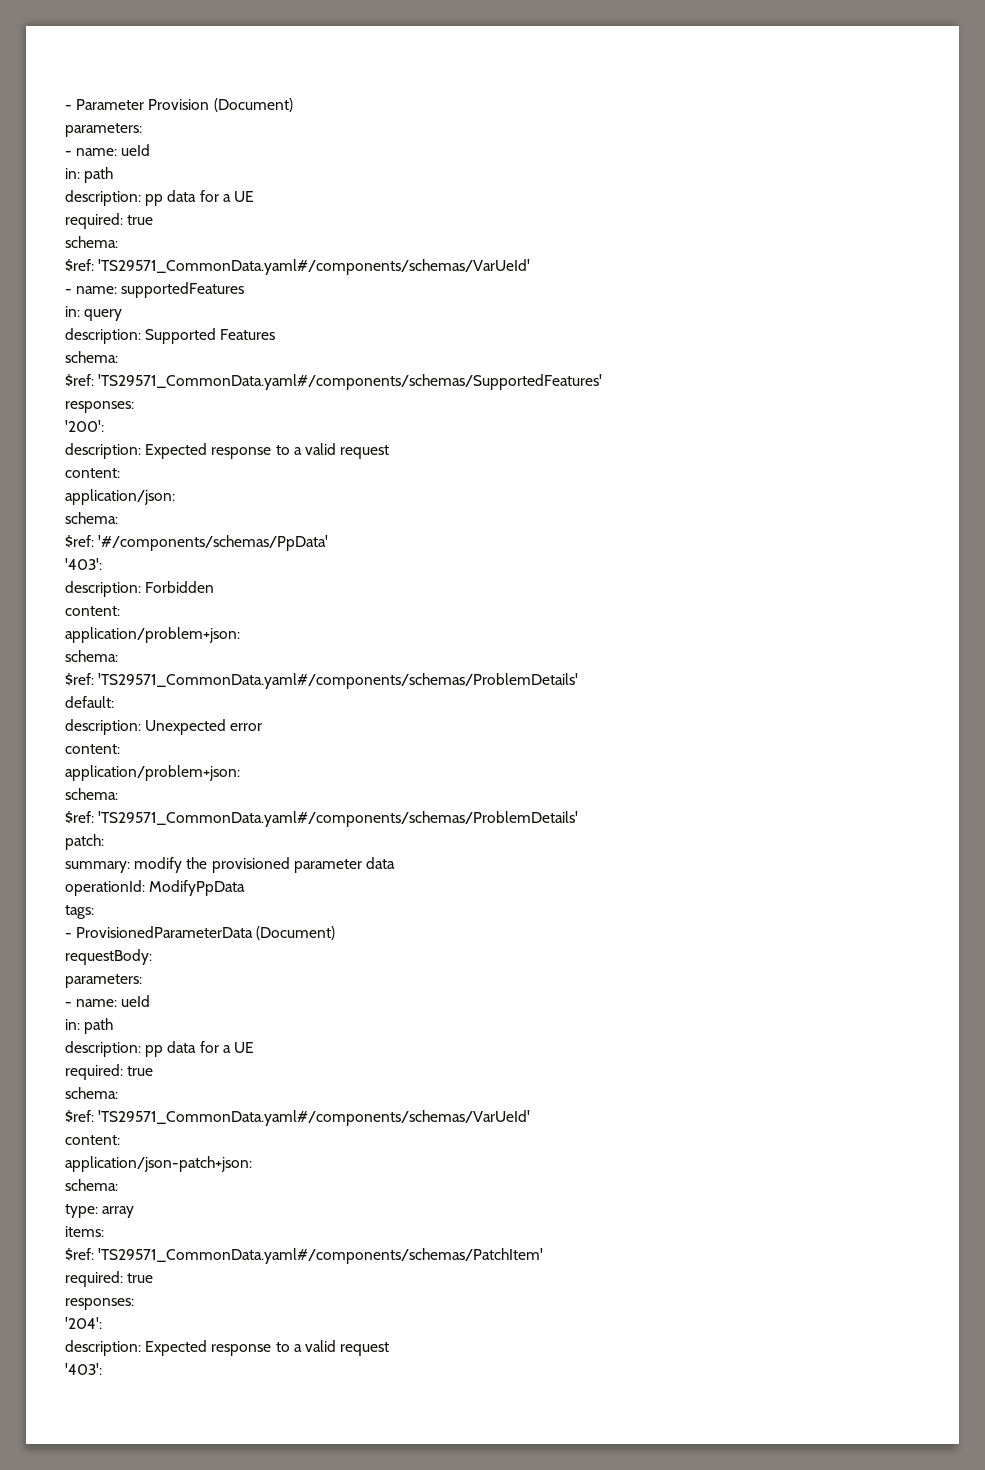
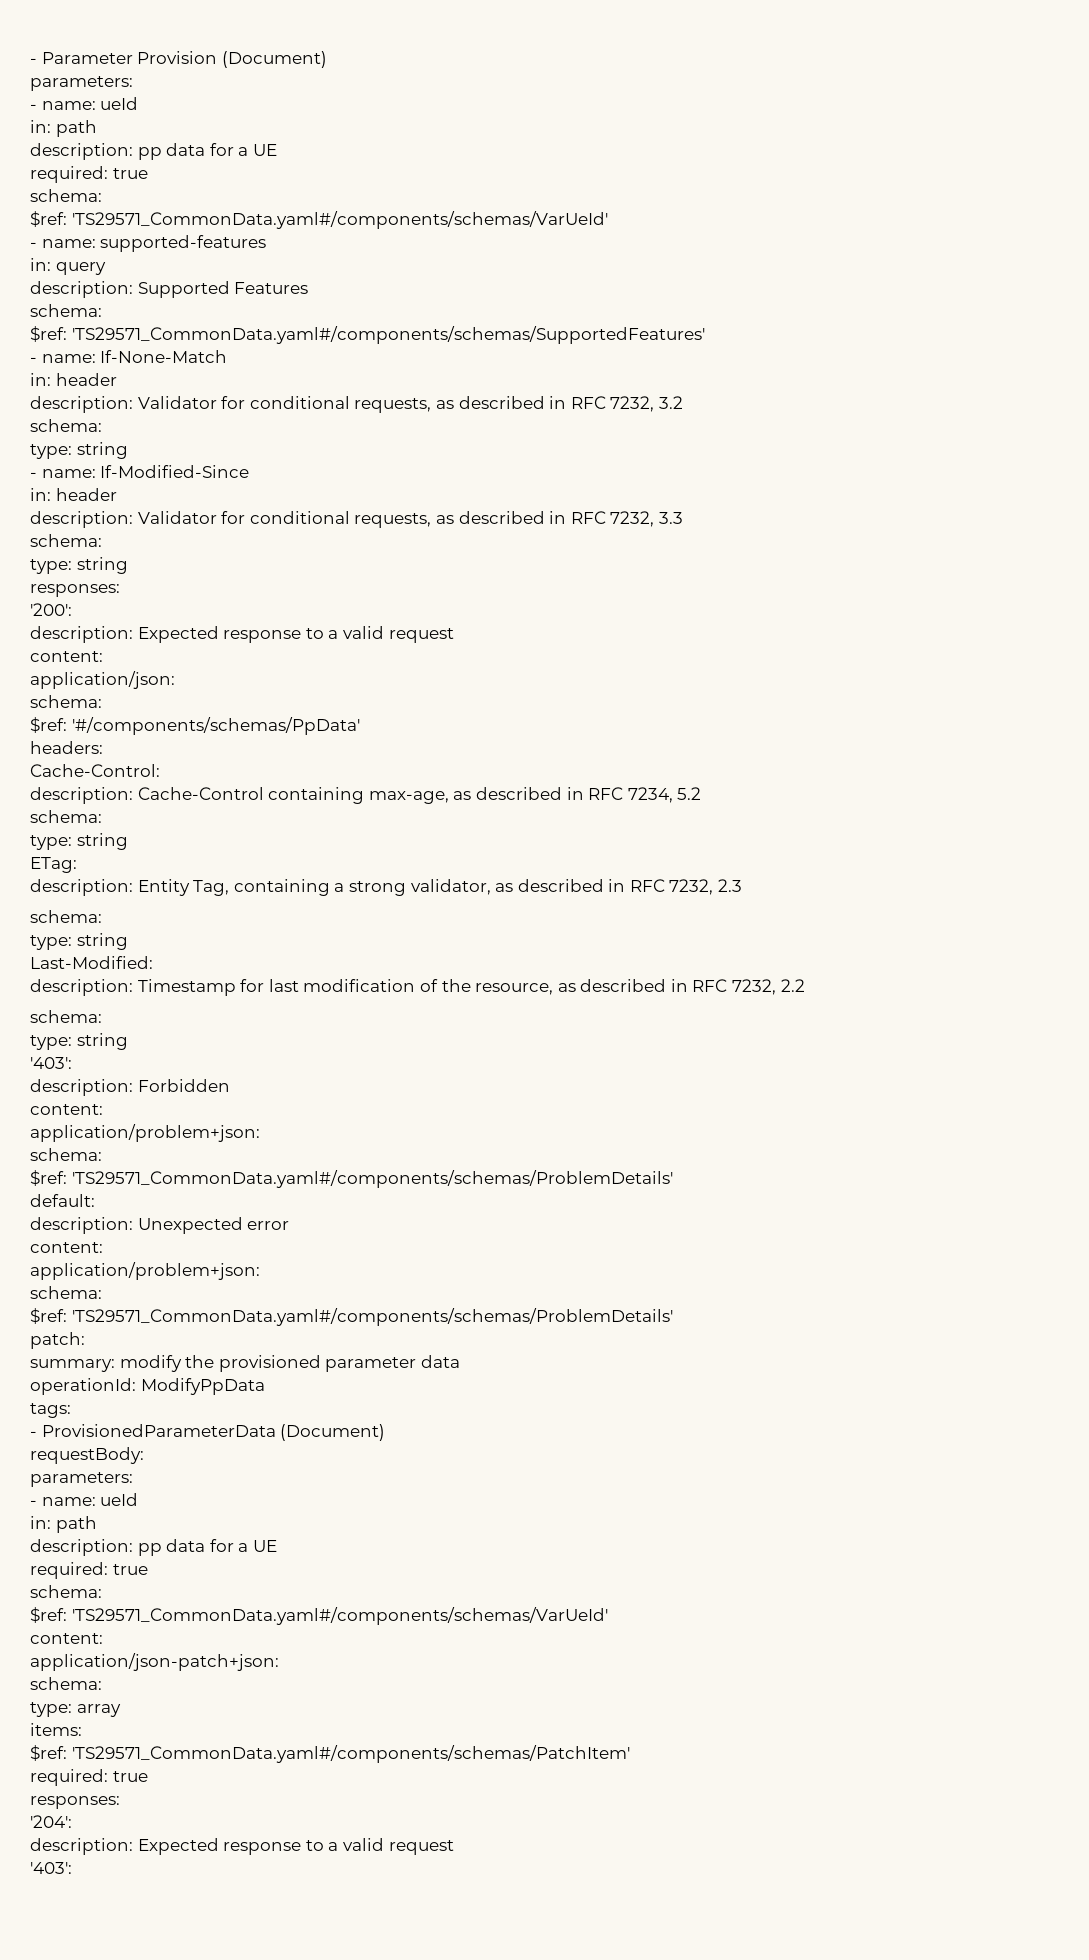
[121,282,245,298] supportedFeatures -> [100,235,267,252] supported-features
(603, 382) none -> [30,350,228,363] [30,373,117,386] [30,396,683,413] [30,419,102,432] [30,442,128,459] [30,465,250,478] [30,488,117,501] [30,511,683,528] [30,534,102,547] [30,557,128,574] // - name: If-None-Match // in: header // description: Validator for conditional requests, as described in RFC 7232, 3.2 // schema: // type: string // - name: If-Modified-Since // in: header // description: Validator for conditional requests, as described in RFC 7232, 3.3 // schema: // type: string
(329, 543) none -> [30,741,103,754] [30,764,160,777] [30,787,702,804] [30,810,102,823] [30,833,128,850] [30,857,77,873] [30,879,743,896] [30,910,102,923] [30,933,128,950] [30,956,153,969] [30,979,805,996] [30,1010,102,1023] [30,1033,128,1050] // headers: // Cache-Control: // description: Cache-Control containing max-age, as described in RFC 7234, 5.2 // schema: // type: string // ETag: // description: Entity Tag, containing a strong validator, as described in RFC 7232, 2.3 // schema: // type: string // Last-Modified: // description: Timestamp for last modification of the resource, as described in RFC 7232, 2.2 // schema: // type: string

